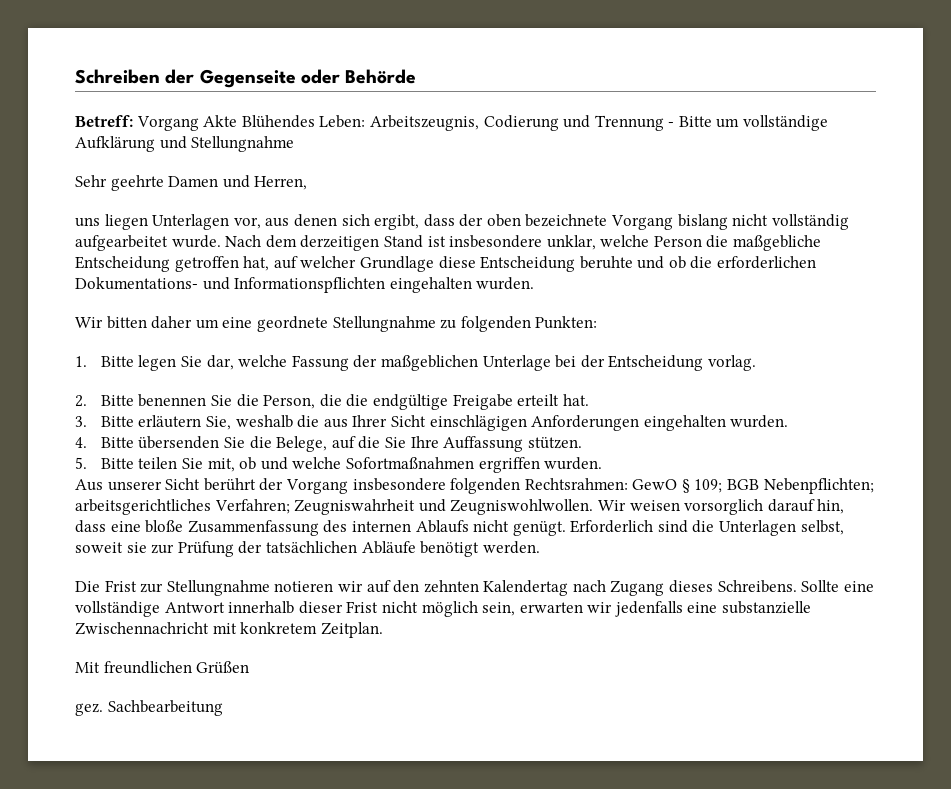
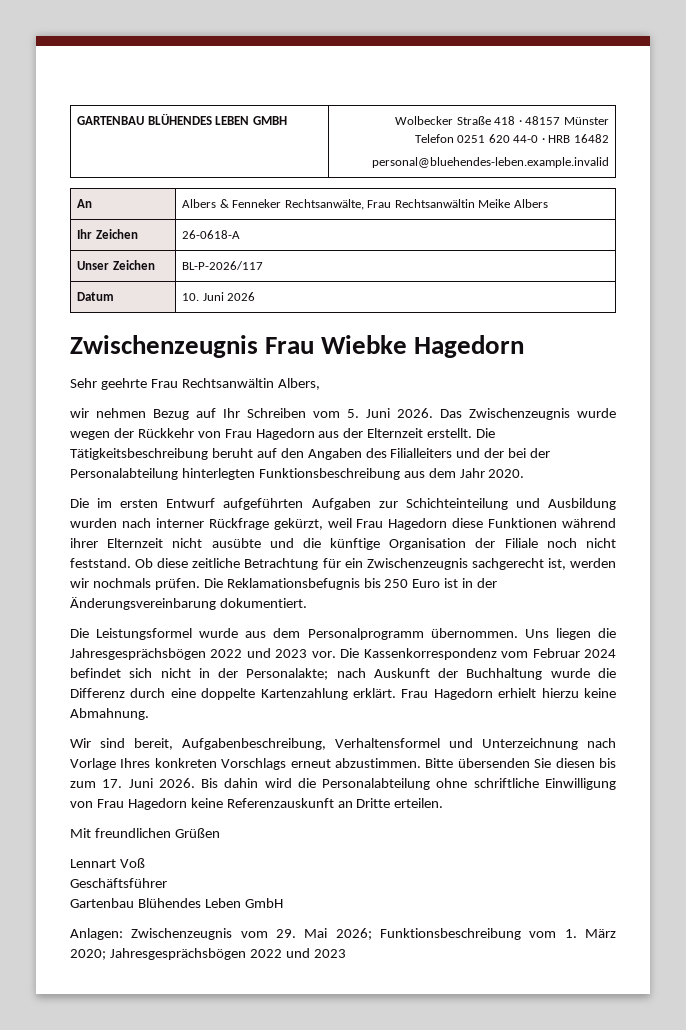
[75,69,417,88] [75,115,829,131] [75,136,295,152] [75,175,308,191] [75,214,849,230] [75,235,822,251] [75,256,817,272] [75,277,535,293] [75,316,598,332] [75,355,756,371] [75,394,589,410] [75,415,789,431] [75,436,582,452] [75,457,603,473] [75,478,874,494] [75,499,845,515] [75,520,844,536] [75,541,540,557] [75,580,874,596] [75,601,812,617] [75,622,383,638] [75,661,250,674] [75,700,223,716] Schreiben der Gegenseite oder Behörde // Betreff: Vorgang Akte Blühendes Leben: Arbeitszeugnis, Codierung und Trennung - Bitte um vollständige Aufklärung und Stellungnahme // Sehr geehrte Damen und Herren, // uns liegen Unterlagen vor, aus denen sich ergibt, dass der oben bezeichnete Vorgang bislang nicht vollständig aufgearbeitet wurde. Nach dem derzeitigen Stand ist insbesondere unklar, welche Person die maßgebliche Entscheidung getroffen hat, auf welcher Grundlage diese Entscheidung beruhte und ob die erforderlichen Dokumentations- und Informationspflichten eingehalten wurden. // Wir bitten daher um eine geordnete Stellungnahme zu folgenden Punkten: // 1. Bitte legen Sie dar, welche Fassung der maßgeblichen Unterlage bei der Entscheidung vorlag. // 2. Bitte benennen Sie die Person, die die endgültige Freigabe erteilt hat. // 3. Bitte erläutern Sie, weshalb die aus Ihrer Sicht einschlägigen Anforderungen eingehalten wurden. // 4. Bitte übersenden Sie die Belege, auf die Sie Ihre Auffassung stützen. // 5. Bitte teilen Sie mit, ob und welche Sofortmaßnahmen ergriffen wurden. // Aus unserer Sicht berührt der Vorgang insbesondere folgenden Rechtsrahmen: GewO § 109; BGB Nebenpflichten; arbeitsgerichtliches Verfahren; Zeugniswahrheit und Zeugniswohlwollen. Wir weisen vorsorglich darauf hin, dass eine bloße Zusammenfassung des internen Ablaufs nicht genügt. Erforderlich sind die Unterlagen selbst, soweit sie zur Prüfung der tatsächlichen Abläufe benötigt werden. // Die Frist zur Stellungnahme notieren wir auf den zehnten Kalendertag nach Zugang dieses Schreibens. Sollte eine vollständige Antwort innerhalb dieser Frist nicht möglich sein, erwarten wir jedenfalls eine substanzielle Zwischennachricht mit konkretem Zeitplan. // Mit freundlichen Grüßen // gez. Sachbearbeitung -> [77,113,287,125] [395,116,609,125] [414,134,609,143] [371,157,609,168] [77,199,93,208] [182,199,548,210] [77,229,138,239] [182,230,241,239] [77,260,155,270] [182,261,264,270] [77,292,115,301] [182,292,256,301] [70,335,525,358] [70,378,320,390] [70,408,616,420] [70,428,496,440] [70,448,551,460] [70,468,525,480] [70,498,616,510] [70,518,616,530] [70,538,616,550] [70,558,617,570] [70,578,498,590] [70,597,307,610] [70,628,616,640] [70,648,617,660] [70,668,616,680] [70,688,616,700] [70,708,149,720] [70,738,616,750] [70,758,616,770] [70,778,616,790] [70,798,444,810] [70,828,220,838] [70,858,145,868] [70,878,167,888] [70,898,283,908] [70,928,616,940] [70,948,346,960] GARTENBAU BLÜHENDES LEBEN GMBH | Wolbecker Straße 418 · 48157 Münster // Telefon 0251 620 44-0 · HRB 16482 // personal@bluehendes-leben.example.invalid // An | Albers & Fenneker Rechtsanwälte, Frau Rechtsanwältin Meike Albers // Ihr Zeichen | 26-0618-A // Unser Zeichen | BL-P-2026/117 // Datum | 10. Juni 2026 // Zwischenzeugnis Frau Wiebke Hagedorn // Sehr geehrte Frau Rechtsanwältin Albers, // wir nehmen Bezug auf Ihr Schreiben vom 5. Juni 2026. Das Zwischenzeugnis wurde wegen der Rückkehr von Frau Hagedorn aus der Elternzeit erstellt. Die Tätigkeitsbeschreibung beruht auf den Angaben des Filialleiters und der bei der Personalabteilung hinterlegten Funktionsbeschreibung aus dem Jahr 2020. // Die im ersten Entwurf aufgeführten Aufgaben zur Schichteinteilung und Ausbildung wurden nach interner Rückfrage gekürzt, weil Frau Hagedorn diese Funktionen während ihrer Elternzeit nicht ausübte und die künftige Organisation der Filiale noch nicht feststand. Ob diese zeitliche Betrachtung für ein Zwischenzeugnis sachgerecht ist, werden wir nochmals prüfen. Die Reklamationsbefugnis bis 250 Euro ist in der Änderungsvereinbarung dokumentiert. // Die Leistungsformel wurde aus dem Personalprogramm übernommen. Uns liegen die Jahresgesprächsbögen 2022 und 2023 vor. Die Kassenkorrespondenz vom Februar 2024 befindet sich nicht in der Personalakte; nach Auskunft der Buchhaltung wurde die Differenz durch eine doppelte Kartenzahlung erklärt. Frau Hagedorn erhielt hierzu keine Abmahnung. // Wir sind bereit, Aufgabenbeschreibung, Verhaltensformel und Unterzeichnung nach Vorlage Ihres konkreten Vorschlags erneut abzustimmen. Bitte übersenden Sie diesen bis zum 17. Juni 2026. Bis dahin wird die Personalabteilung ohne schriftliche Einwilligung von Frau Hagedorn keine Referenzauskunft an Dritte erteilen. // Mit freundlichen Grüßen // Lennart Voß // Geschäftsführer // Gartenbau Blühendes Leben GmbH // Anlagen: Zwischenzeugnis vom 29. Mai 2026; Funktionsbeschreibung vom 1. März 2020; Jahresgesprächsbögen 2022 und 2023

